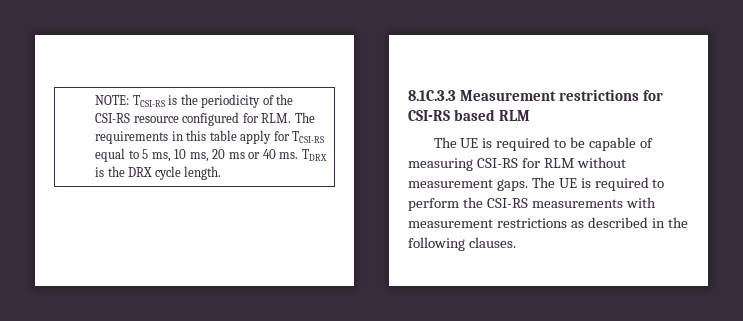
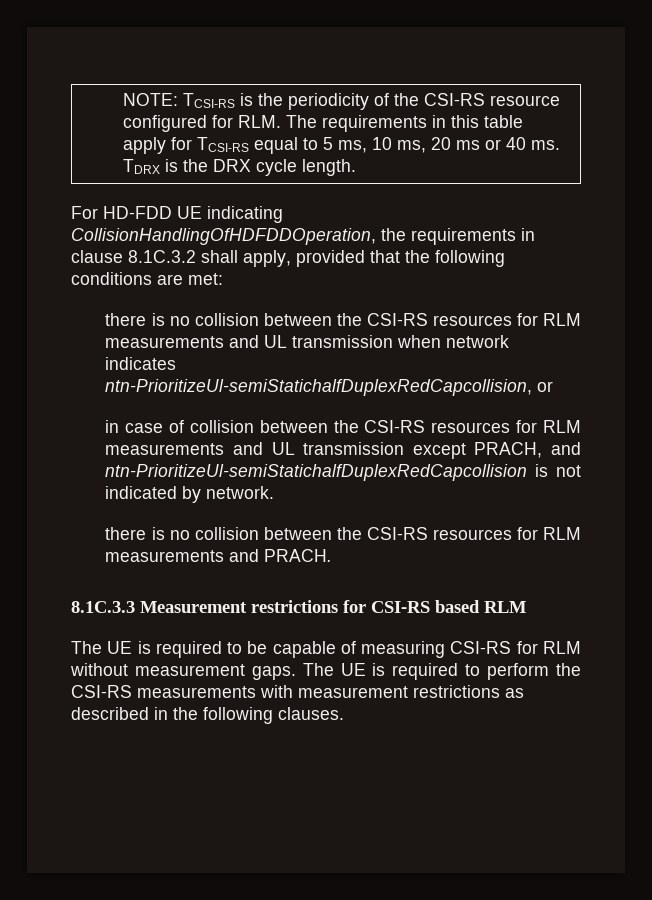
(222, 173) none -> [71,206,283,223] [71,228,535,245] [71,250,505,267] [71,272,223,285] [105,313,581,326] [105,335,510,348] [105,357,177,370] [105,379,554,396] [105,420,581,433] [105,442,581,459] [105,464,581,481] [105,486,275,503] [105,527,581,540] [105,549,333,562] // For HD-FDD UE indicating CollisionHandlingOfHDFDDOperation, the requirements in clause 8.1C.3.2 shall apply, provided that the following conditions are met: // there is no collision between the CSI-RS resources for RLM measurements and UL transmission when network indicates ntn-PrioritizeUl-semiStatichalfDuplexRedCapcollision, or // in case of collision between the CSI-RS resources for RLM measurements and UL transmission except PRACH, and ntn-PrioritizeUl-semiStatichalfDuplexRedCapcollision is not indicated by network. // there is no collision between the CSI-RS resources for RLM measurements and PRACH.

